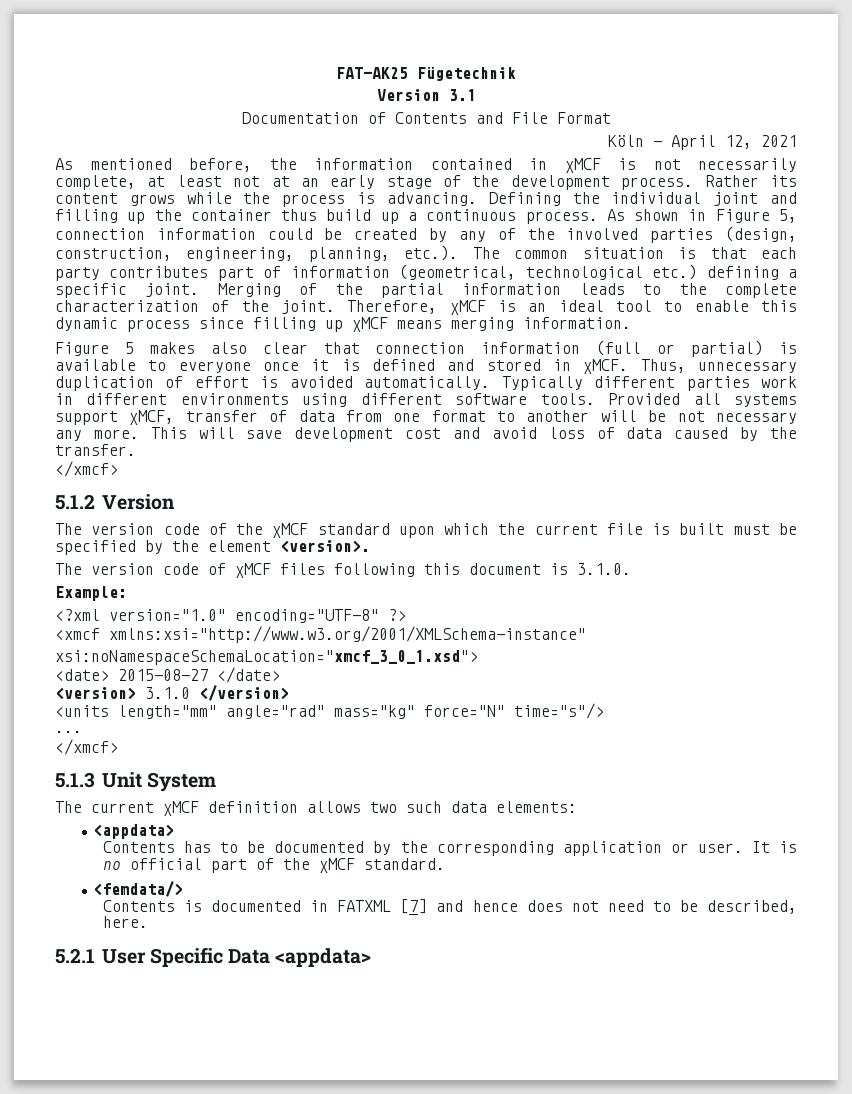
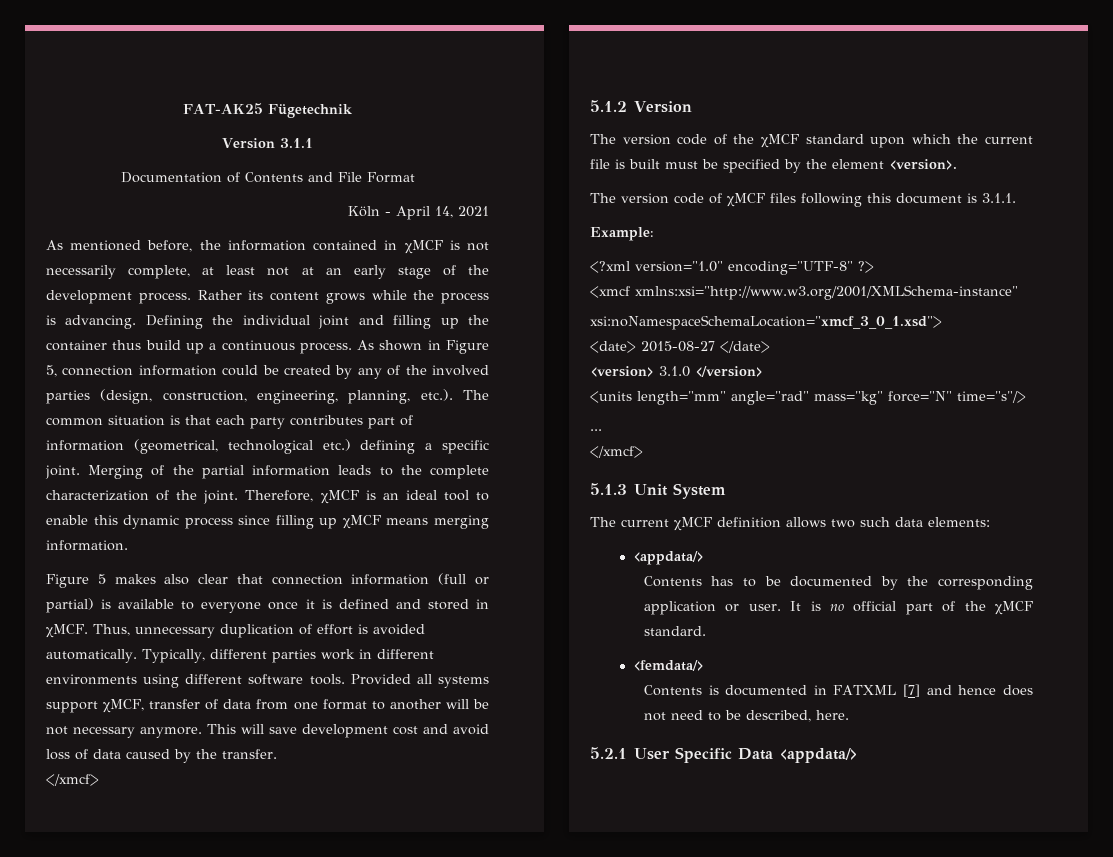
[448,89,476,101] 3.1 -> [279,138,313,148] 3.1.1
[725,135,752,149] 12, -> [435,206,453,218] 14,
[501,376,583,391] Typically -> [141,649,205,663] Typically,
[55,429,139,441] any more. -> [140,727,202,738] anymore.
[577,563,631,575] 3.1.0. -> [982,193,1016,203] 3.1.1.
[93,824,175,839] <appdata> -> [632,551,704,565] <appdata/>
[275,948,372,967] <appdata> -> [779,748,859,763] <appdata/>

